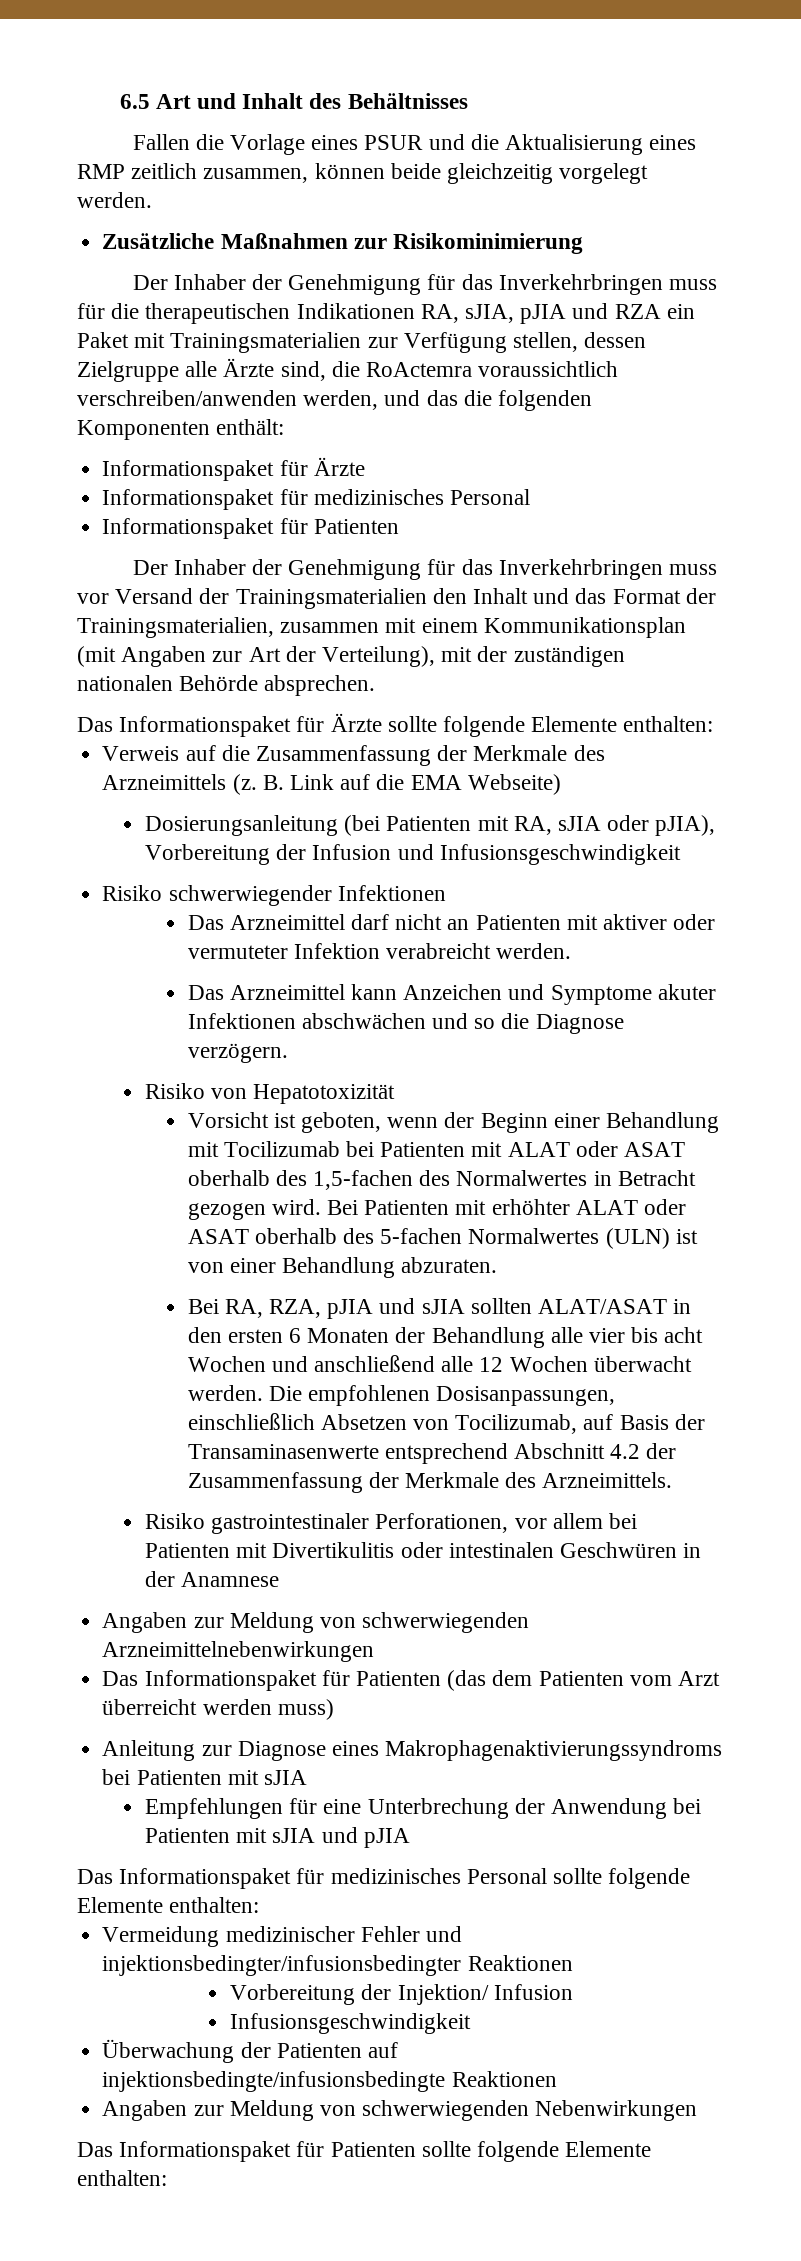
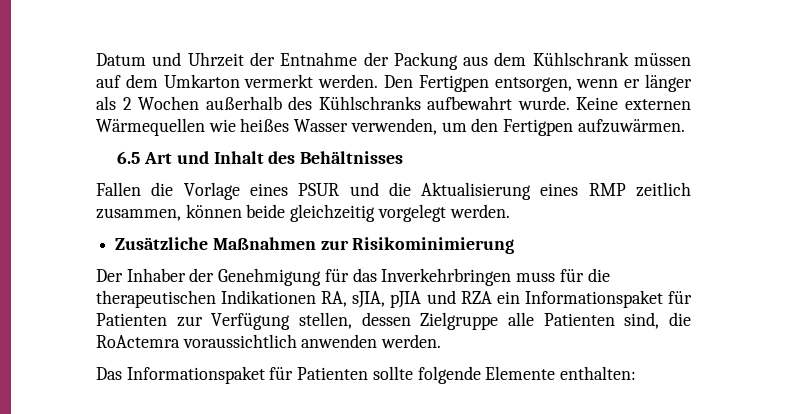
(119, 101) none -> [96,52,691,70] [96,74,692,92] [96,96,691,110] [96,118,685,136] Datum und Uhrzeit der Entnahme der Packung aus dem Kühlschrank müssen auf dem Umkarton vermerkt werden. Den Fertigpen entsorgen, wenn er länger als 2 Wochen außerhalb des Kühlschranks aufbewahrt wurde. Keine externen Wärmequellen wie heißes Wasser verwenden, um den Fertigpen aufzuwärmen. //
[77,332,362,353] Paket mit Trainingsmaterialien -> [524,290,692,308] [96,313,167,326] Informationspaket für Patienten
[223,358,275,377] Ärzte -> [543,313,615,326] Patienten
[77,390,593,411] [77,419,285,440] [102,457,365,481] [102,489,530,510] [102,518,399,539] [132,559,718,580] [77,588,716,609] [77,617,686,638] [77,646,625,667] [77,675,376,696] [77,713,714,737] [102,745,605,766] [102,774,561,795] [144,815,716,836] [144,844,681,865] [102,885,446,906] [187,914,716,930] [187,943,572,959] [187,984,716,1005] [187,1013,624,1034] [187,1043,288,1063] [144,1083,396,1104] [187,1112,719,1133] [187,1141,685,1157] [187,1170,696,1190] [187,1199,686,1220] [187,1228,698,1249] [187,1257,498,1278] [187,1298,692,1319] [187,1327,704,1348] [187,1355,692,1372] [187,1385,616,1406] [187,1413,705,1434] [187,1443,677,1464] [187,1472,673,1493] [144,1513,637,1534] [144,1542,702,1558] [144,1571,280,1587] [102,1612,530,1633] [102,1641,375,1662] [102,1670,720,1691] [102,1699,334,1720] [102,1740,723,1761] [102,1769,307,1785] [144,1798,702,1819] [144,1827,410,1848] [77,1868,691,1889] [77,1897,260,1913] [102,1926,462,1947] [102,1955,573,1976] [230,1984,573,2005] [230,2013,472,2034] [102,2039,398,2063] [102,2071,557,2092] [102,2100,698,2121] verschreiben/anwenden werden, und das die folgenden Komponenten enthält: // Informationspaket für Ärzte // Informationspaket für medizinisches Personal // Informationspaket für Patienten // Der Inhaber der Genehmigung für das Inverkehrbringen muss vor Versand der Trainingsmaterialien den Inhalt und das Format der Trainingsmaterialien, zusammen mit einem Kommunikationsplan (mit Angaben zur Art der Verteilung), mit der zuständigen nationalen Behörde absprechen. // Das Informationspaket für Ärzte sollte folgende Elemente enthalten: // Verweis auf die Zusammenfassung der Merkmale des Arzneimittels (z. B. Link auf die EMA Webseite) // Dosierungsanleitung (bei Patienten mit RA, sJIA oder pJIA), Vorbereitung der Infusion und Infusionsgeschwindigkeit // Risiko schwerwiegender Infektionen // Das Arzneimittel darf nicht an Patienten mit aktiver oder vermuteter Infektion verabreicht werden. // Das Arzneimittel kann Anzeichen und Symptome akuter Infektionen abschwächen und so die Diagnose verzögern. // Risiko von Hepatotoxizität // Vorsicht ist geboten, wenn der Beginn einer Behandlung mit Tocilizumab bei Patienten mit ALAT oder ASAT oberhalb des 1,5-fachen des Normalwertes in Betracht gezogen wird. Bei Patienten mit erhöhter ALAT oder ASAT oberhalb des 5-fachen Normalwertes (ULN) ist von einer Behandlung abzuraten. // Bei RA, RZA, pJIA und sJIA sollten ALAT/ASAT in den ersten 6 Monaten der Behandlung alle vier bis acht Wochen und anschließend alle 12 Wochen überwacht werden. Die empfohlenen Dosisanpassungen, einschließlich Absetzen von Tocilizumab, auf Basis der Transaminasenwerte entsprechend Abschnitt 4.2 der Zusammenfassung der Merkmale des Arzneimittels. // Risiko gastrointestinaler Perforationen, vor allem bei Patienten mit Divertikulitis oder intestinalen Geschwüren in der Anamnese // Angaben zur Meldung von schwerwiegenden Arzneimittelnebenwirkungen // Das Informationspaket für Patienten (das dem Patienten vom Arzt überreicht werden muss) // Anleitung zur Diagnose eines Makrophagenaktivierungssyndroms bei Patienten mit sJIA // Empfehlungen für eine Unterbrechung der Anwendung bei Patienten mit sJIA und pJIA // Das Informationspaket für medizinisches Personal sollte folgende Elemente enthalten: // Vermeidung medizinischer Fehler und injektionsbedingter/infusionsbedingter Reaktionen // Vorbereitung der Injektion/ Infusion // Infusionsgeschwindigkeit // Überwachung der Patienten auf injektionsbedingte/infusionsbedingte Reaktionen // Angaben zur Meldung von schwerwiegenden Nebenwirkungen -> [301,334,442,348] anwenden werden.

